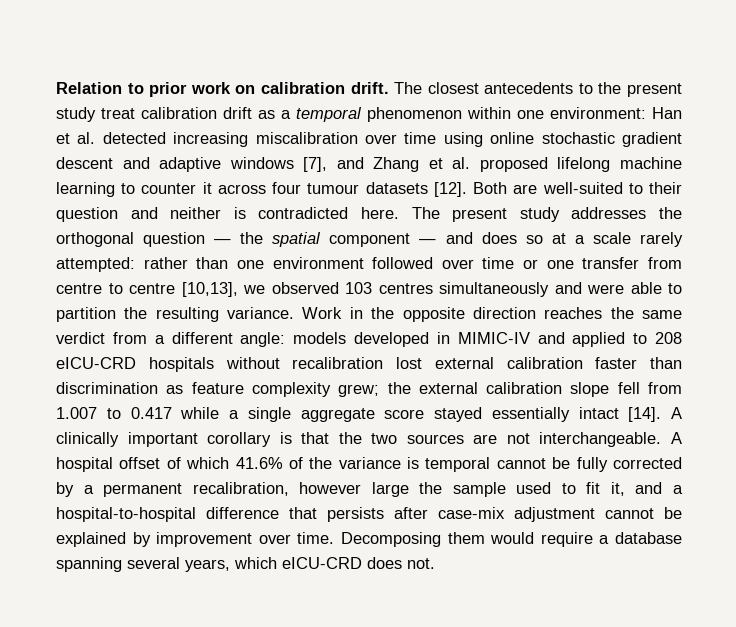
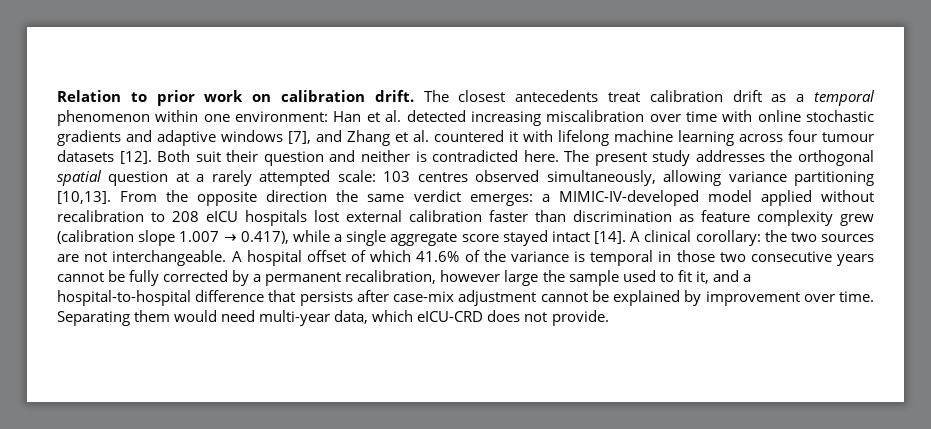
[578,82,683,97] [56,107,96,122] to the present study -> (599, 96) none
[443,132,483,147] using -> [722,110,753,122] with
[621,132,682,147] [56,157,113,169] gradient descent -> [57,130,121,146] gradients
[479,157,682,172] [56,182,212,197] proposed lifelong machine learning to counter it -> [434,130,734,146] countered it with lifelong machine learning
[513,182,643,194] are well-suited to -> [195,151,221,162] suit
[143,232,684,247] [56,257,682,272] [56,282,682,297] [56,307,363,322] question — the spatial component — and does so at a scale rarely attempted: rather than one environment followed over time or one transfer from centre to centre [10,13], we observed 103 centres simultaneously and were able to partition the resulting variance. Work in -> [57,170,874,186] [57,191,158,204] spatial question at a rarely attempted scale: 103 centres observed simultaneously, allowing variance partitioning [10,13]. From
[544,307,603,319] reaches -> (328, 196) none
[112,332,682,347] [56,357,384,372] from a different angle: models developed in MIMIC-IV and applied to 208 eICU-CRD hospitals without recalibration -> [469,190,875,206] [57,210,307,226] emerges: a MIMIC-IV-developed model applied without recalibration to 208 eICU hospitals
[338,382,682,397] [56,407,172,419] grew; the external calibration slope fell from 1.007 to 0.417 -> [840,214,874,226] [57,230,289,246] grew (calibration slope 1.007 → 0.417),
[491,407,570,422] essentially -> (548, 238) none
[56,432,330,447] clinically important corollary is that -> [644,230,761,246] clinical corollary:
(491, 464) none -> [658,250,874,266] in those two consecutive years
[341,532,441,547] Decomposing -> [57,311,130,326] Separating
[540,532,683,547] [56,557,230,572] require a database spanning several years, -> [221,310,369,326] need multi-year data,
[407,558,435,569] not. -> [524,310,609,326] not provide.

